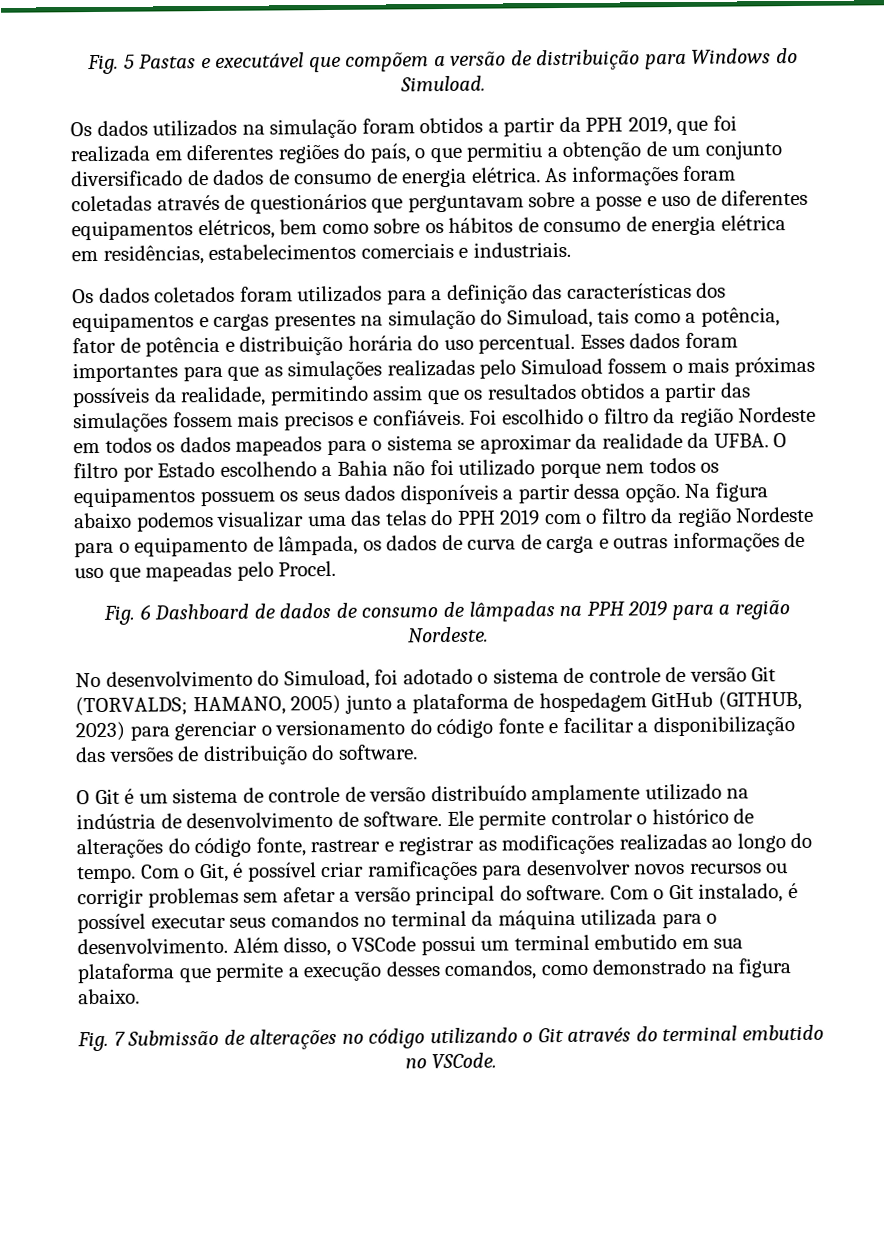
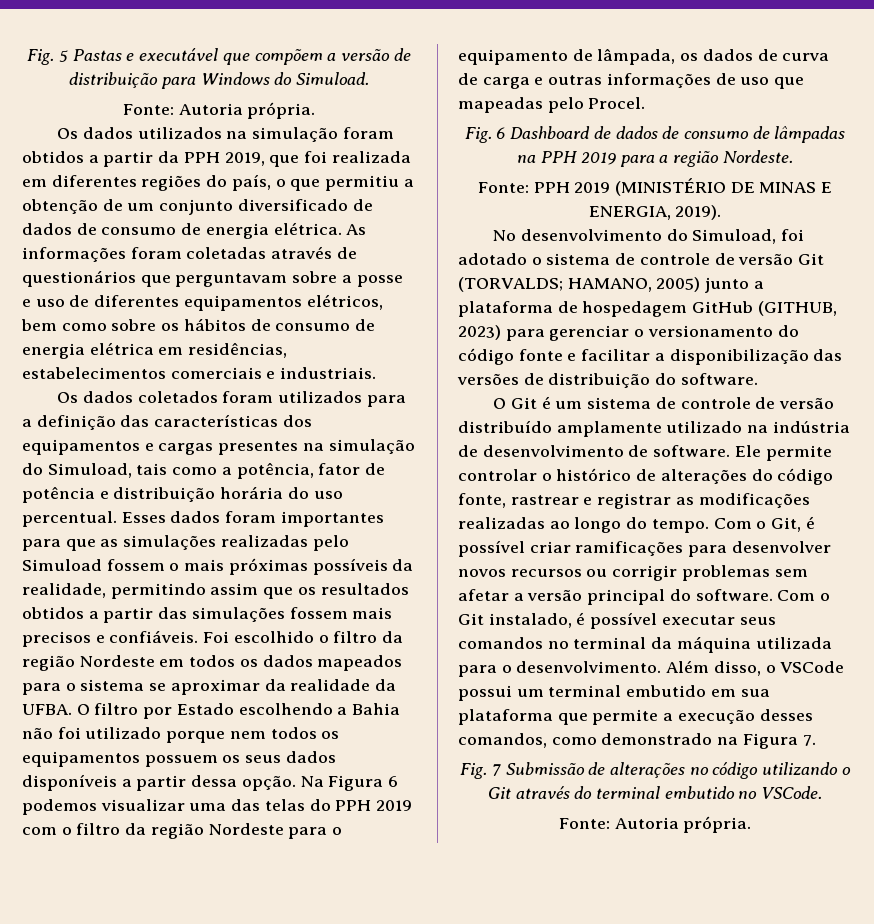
(486, 83) none -> [122,102,316,119] // Fonte: Autoria própria.
[714,482,768,502] [74,512,132,529] figura abaixo -> [328,775,399,791] Figura 6
(489, 634) none -> [477,178,833,196] [588,205,722,220] // Fonte: PPH 2019 (MINISTÉRIO DE MINAS E ENERGIA, 2019).
[738,958,792,978] [78,988,140,1005] figura abaixo. -> [742,733,816,749] Figura 7.
(498, 1061) none -> [558,816,752,833] // Fonte: Autoria própria.

